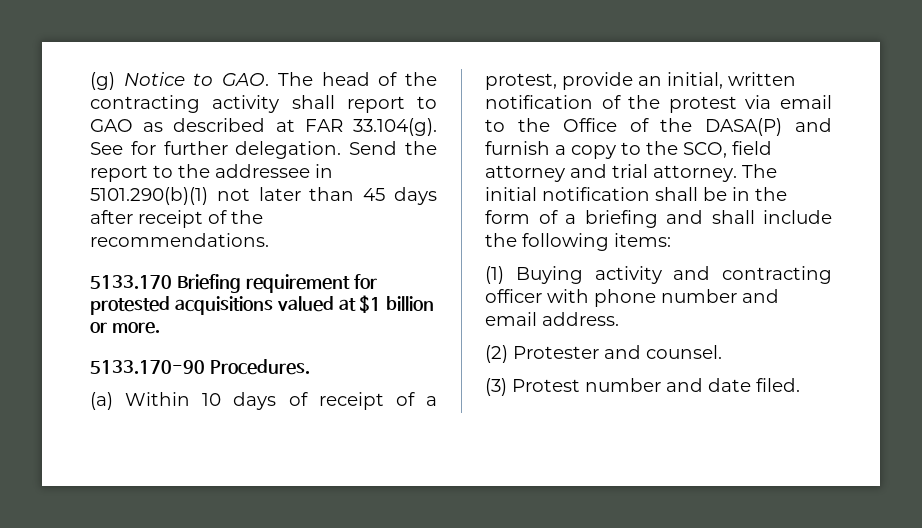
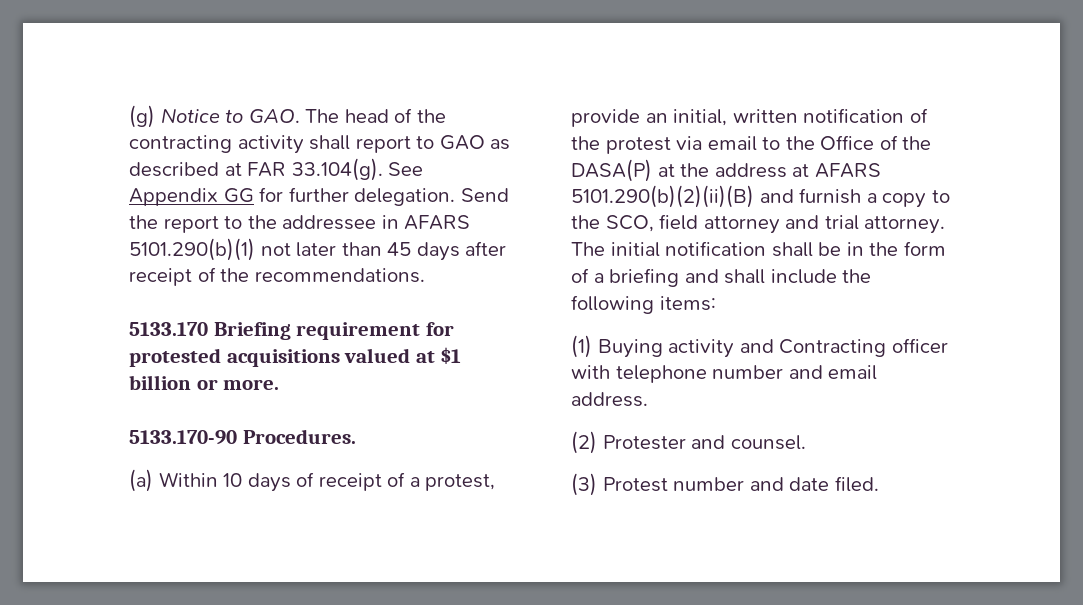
(123, 148) none -> [129,188,254,206] Appendix GG
(333, 171) none -> [404,215,471,230] AFARS
(783, 127) none -> [657,163,881,178] [571,185,754,208] at the address at AFARS 5101.290(b)(2)(ii)(B)
[722,266,832,284] contracting -> [779,339,887,357] Contracting
[594,289,656,307] phone -> [615,365,707,383] telephone

